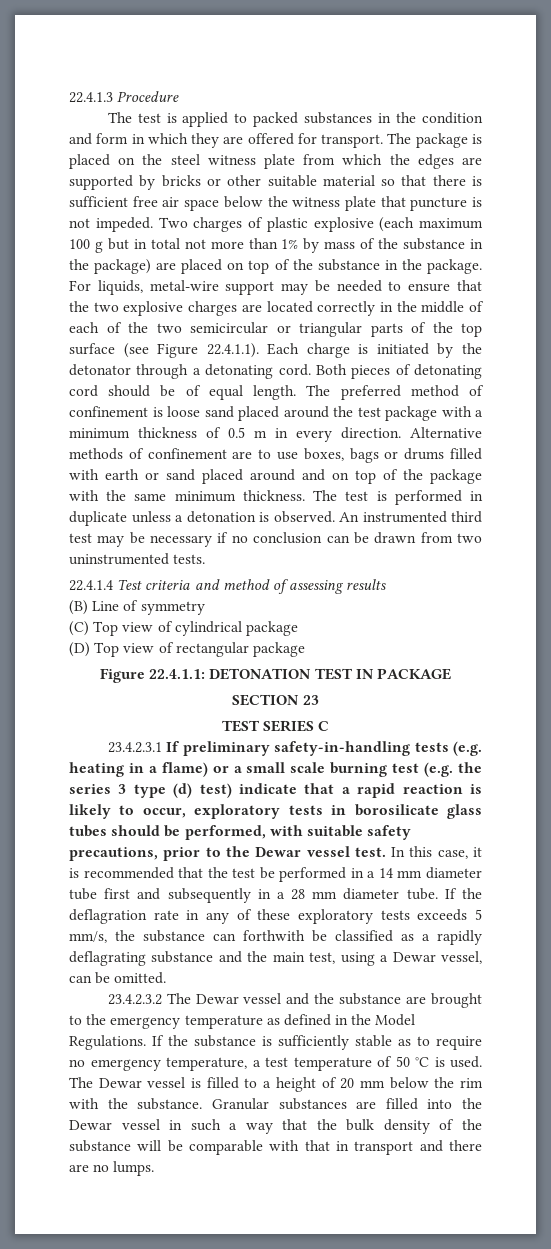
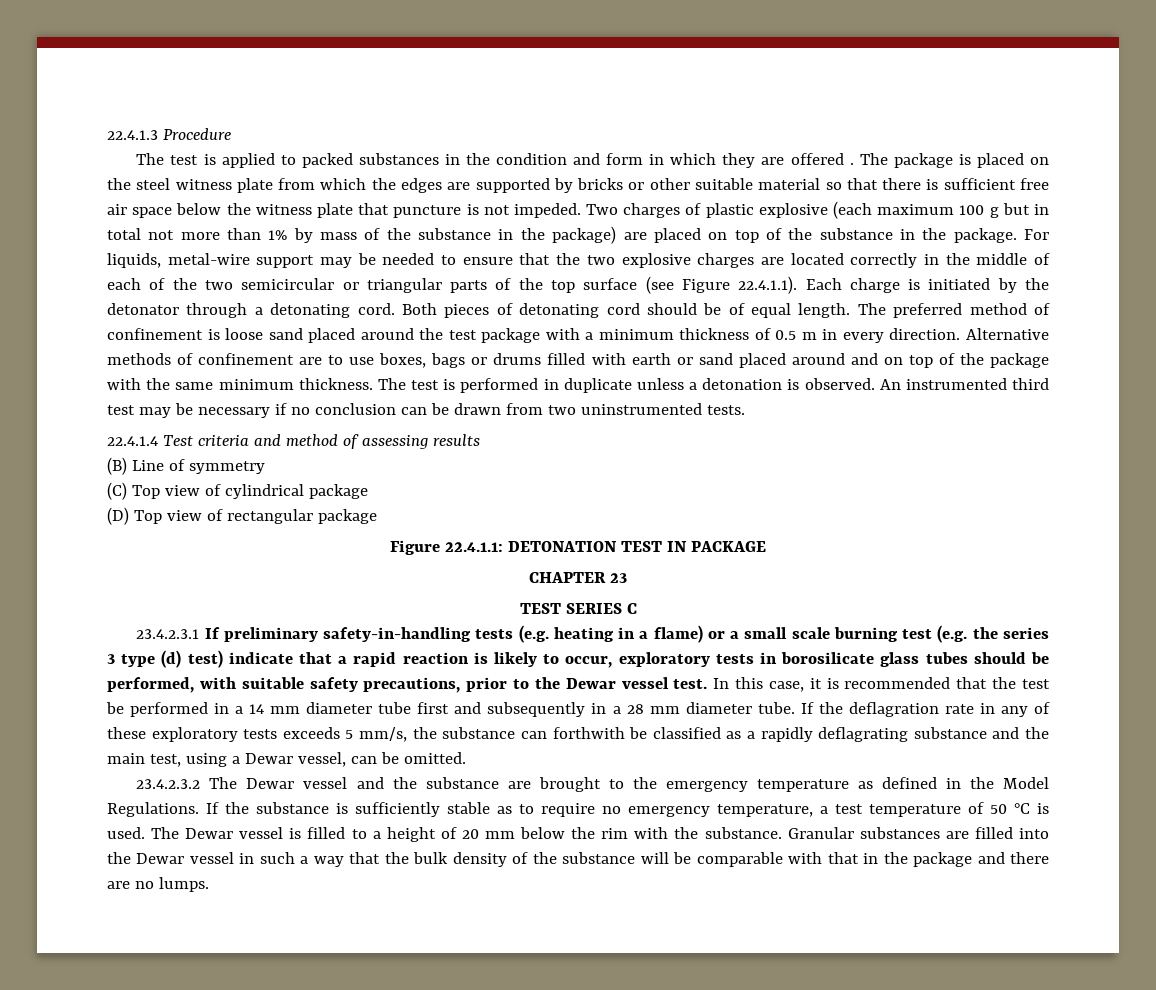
[297,133,384,148] for transport. -> [849,163,854,165] .
[232,694,300,706] SECTION -> [529,572,607,583] CHAPTER
[354,1141,414,1155] transport -> [883,852,973,867] the package

